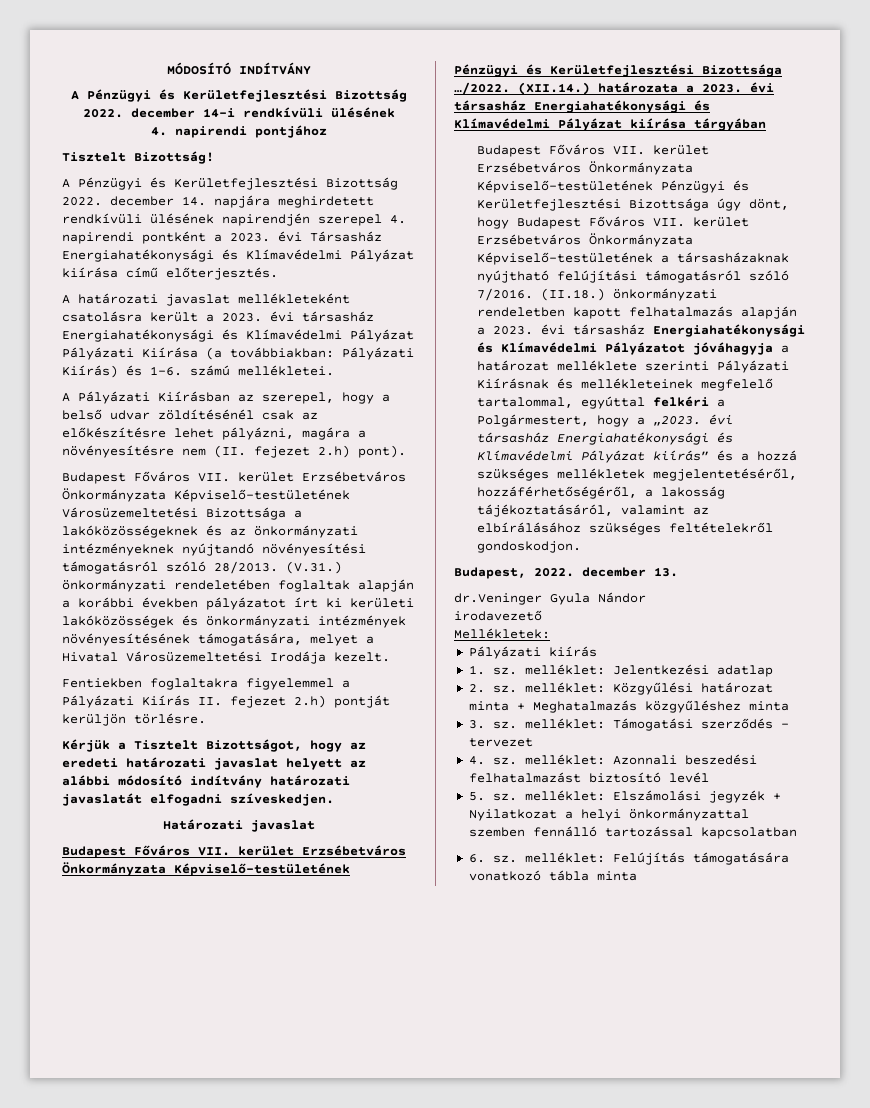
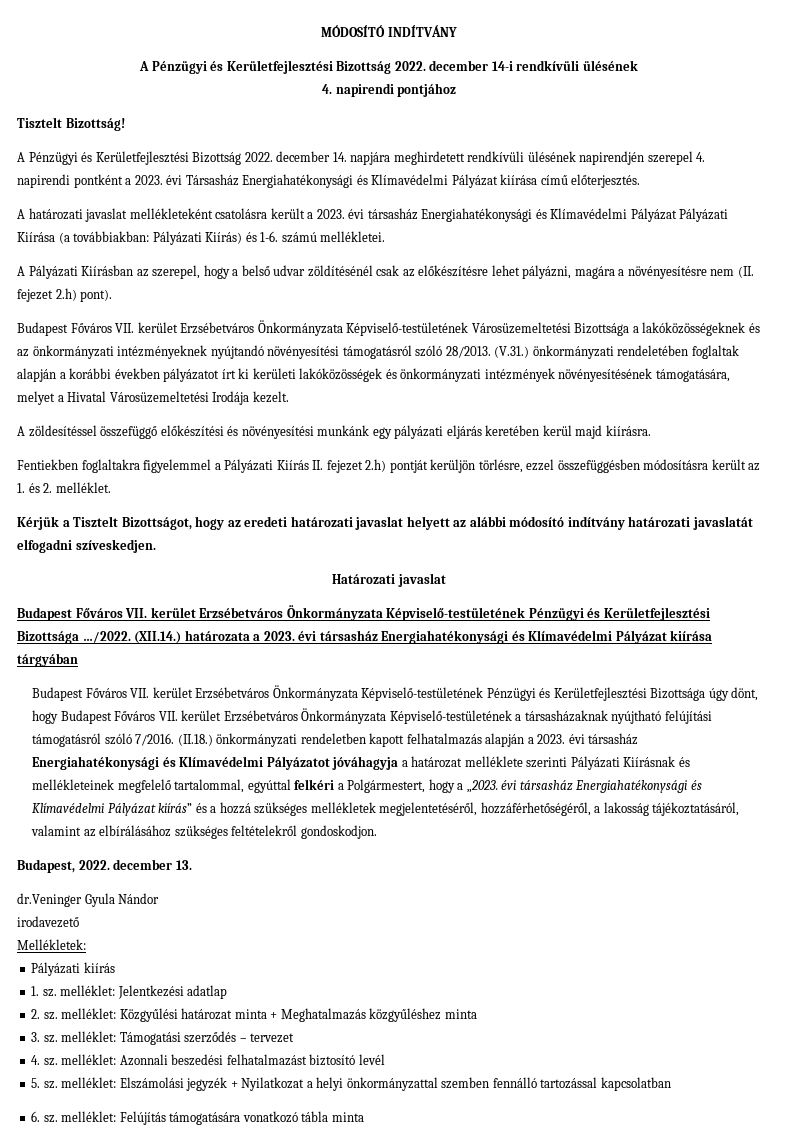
(390, 657) none -> [17,425,651,439] // A zöldesítéssel összefüggő előkészítési és növényesítési munkánk egy pályázati eljárás keretében kerül majd kiírásra.
[134,713,206,724] törlésre. -> [478,459,761,473] [17,482,111,493] törlésre, ezzel összefüggésben módosításra került az 1. és 2. melléklet.

